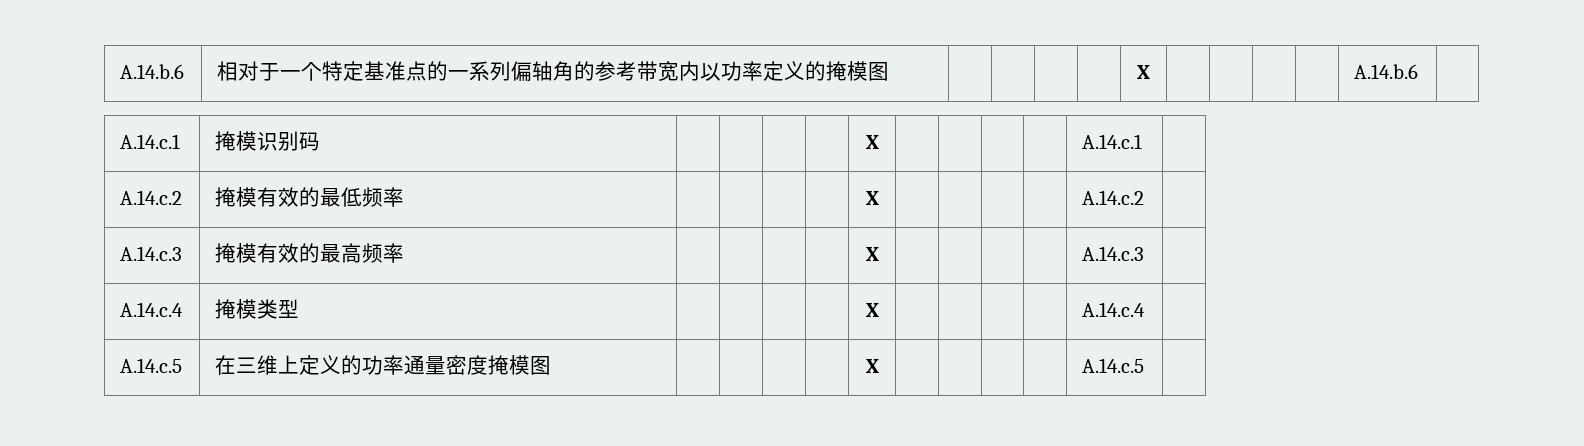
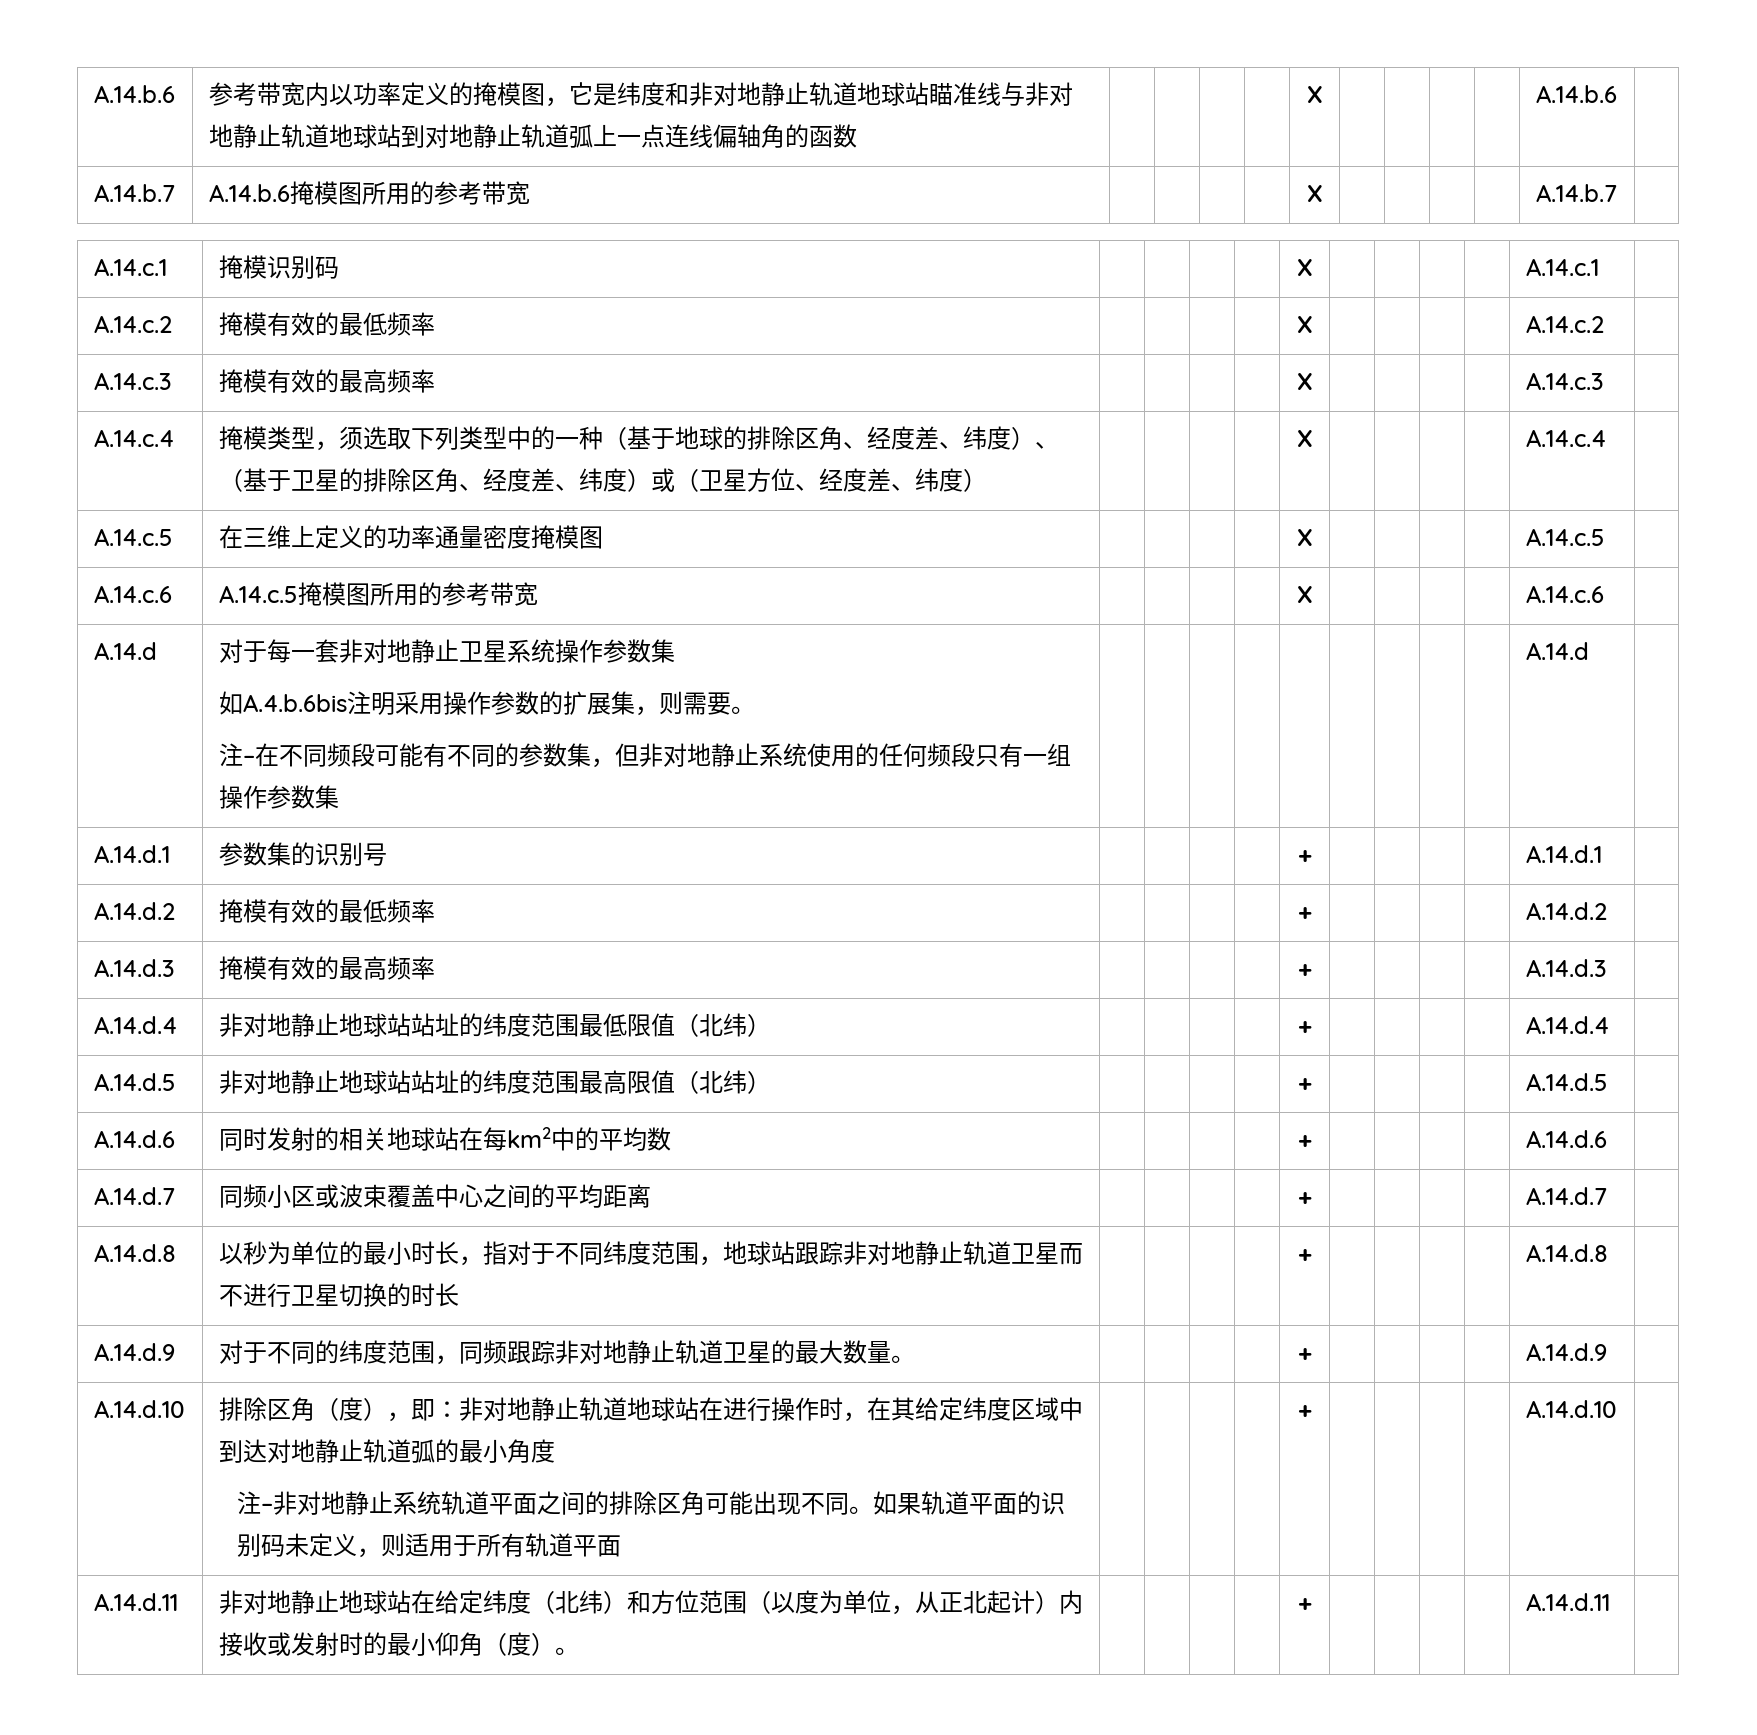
[120,64,185,79] [217,61,596,82] A.14.b.6 | 相对于一个特定基准点的一系列偏轴角的 -> [93,85,175,103] A.14.b.6 |
[1137,65,1150,79] [1354,64,1419,79] | | | | | X | | | | | A.14.b.6 -> [544,82,1073,107] [208,124,857,148] [1306,86,1323,103] [1535,85,1617,103] [93,184,175,202] [208,181,530,205] [1306,185,1323,202] [1535,184,1617,202] ，它是纬度和非对地静止轨道地球站瞄准线与非对地静止轨道地球站到对地静止轨道弧上一点连线偏轴角的函数 | | | | | X | | | | | A.14.b.6 | // A.14.b.7 | A.14.b.6掩模图所用的参考带宽 | | | | | X | | | | | A.14.b.7
(300, 308) none -> [314,426,1059,451] [218,468,987,492] ，须选取下列类型中的一种（基于地球的排除区角、经度差、纬度）、（基于卫星的排除区角、经度差、纬度）或（卫星方位、经度差、纬度）
(1145, 365) none -> [93,585,172,603] [218,582,538,606] [1296,586,1313,603] [1525,585,1604,603] [93,642,157,660] [218,639,675,663] [218,691,755,716] [218,743,1071,768] [218,785,339,809] [1525,642,1589,660] [93,845,170,863] [218,842,387,866] [1297,850,1312,863] [1525,845,1602,863] [93,902,175,920] [218,899,435,923] [1297,907,1312,920] [1525,902,1607,920] [93,959,175,977] [218,956,435,980] [1297,964,1312,977] [1525,959,1607,977] [93,1016,177,1034] [218,1013,771,1037] [1297,1021,1312,1034] [1525,1016,1609,1034] [93,1073,176,1091] [218,1070,771,1094] [1297,1078,1312,1091] [1525,1073,1608,1091] [93,1130,175,1148] [218,1127,671,1151] [1297,1135,1312,1148] [1525,1130,1607,1148] [93,1187,175,1205] [218,1184,651,1208] [1297,1192,1312,1205] [1525,1187,1607,1205] [93,1244,176,1262] [218,1241,1083,1266] [218,1283,459,1307] [1297,1249,1312,1262] [1525,1244,1608,1262] [93,1343,175,1361] [218,1340,915,1365] [1297,1348,1312,1361] [1525,1343,1607,1361] [93,1400,185,1418] [218,1397,1083,1422] [218,1439,555,1463] [236,1491,1065,1515] [236,1533,621,1558] [1297,1405,1312,1418] [1525,1400,1617,1418] [93,1593,178,1611] [218,1590,1083,1615] [218,1632,579,1656] [1297,1598,1312,1611] [1525,1593,1610,1611] // A.14.c.6 | A.14.c.5掩模图所用的参考带宽 | | | | | X | | | | | A.14.c.6 | // A.14.d | 对于每一套非对地静止卫星系统操作参数集 // 如A.4.b.6bis注明采用操作参数的扩展集，则需要。 // 注–在不同频段可能有不同的参数集，但非对地静止系统使用的任何频段只有一组操作参数集 | | | | | | | | | | A.14.d | // A.14.d.1 | 参数集的识别号 | | | | | + | | | | | A.14.d.1 | // A.14.d.2 | 掩模有效的最低频率 | | | | | + | | | | | A.14.d.2 | // A.14.d.3 | 掩模有效的最高频率 | | | | | + | | | | | A.14.d.3 | // A.14.d.4 | 非对地静止地球站站址的纬度范围最低限值（北纬） | | | | | + | | | | | A.14.d.4 | // A.14.d.5 | 非对地静止地球站站址的纬度范围最高限值（北纬） | | | | | + | | | | | A.14.d.5 | // A.14.d.6 | 同时发射的相关地球站在每km2中的平均数 | | | | | + | | | | | A.14.d.6 | // A.14.d.7 | 同频小区或波束覆盖中心之间的平均距离 | | | | | + | | | | | A.14.d.7 | // A.14.d.8 | 以秒为单位的最小时长，指对于不同纬度范围，地球站跟踪非对地静止轨道卫星而不进行卫星切换的时长 | | | | | + | | | | | A.14.d.8 | // A.14.d.9 | 对于不同的纬度范围，同频跟踪非对地静止轨道卫星的最大数量。 | | | | | + | | | | | A.14.d.9 | // A.14.d.10 | 排除区角（度），即：非对地静止轨道地球站在进行操作时，在其给定纬度区域中到达对地静止轨道弧的最小角度 // 注–非对地静止系统轨道平面之间的排除区角可能出现不同。如果轨道平面的识别码未定义，则适用于所有轨道平面 | | | | | + | | | | | A.14.d.10 | // A.14.d.11 | 非对地静止地球站在给定纬度（北纬）和方位范围（以度为单位，从正北起计）内接收或发射时的最小仰角（度）。 | | | | | + | | | | | A.14.d.11 |

